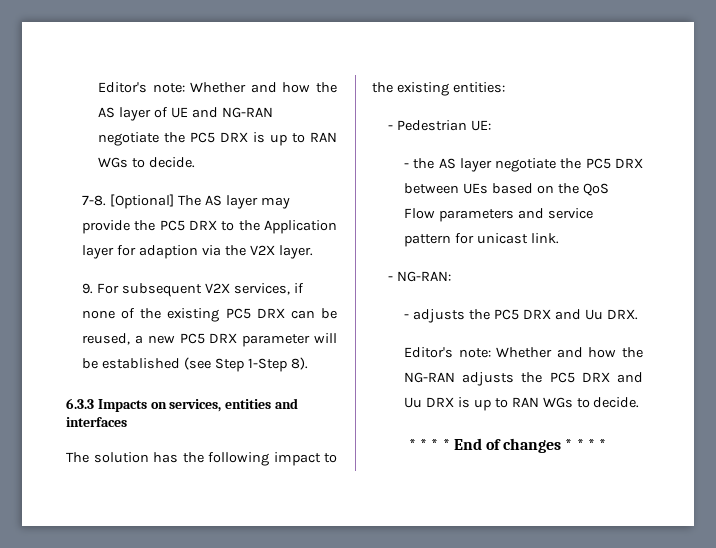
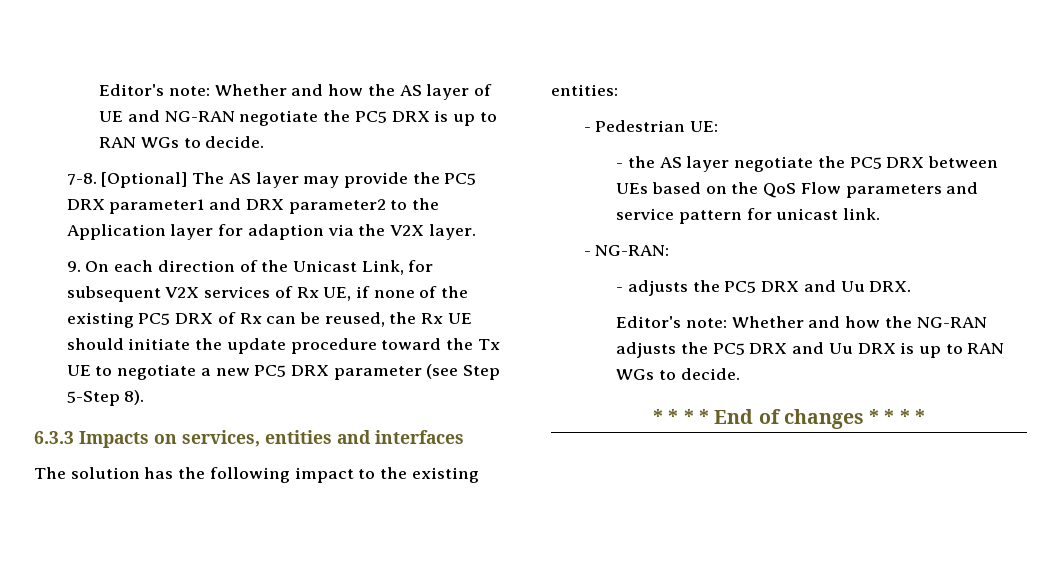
(218, 225) none -> [109,198,386,214] parameter1 and DRX parameter2
[96,283,290,297] For subsequent V2X services, -> [85,260,434,275] [66,286,352,302] On each direction of the Unicast Link, for subsequent V2X services of Rx UE,
(285, 313) none -> [217,312,262,324] of Rx
(131, 339) none -> [389,312,472,324] [66,338,500,354] [66,364,197,380] the Rx UE should initiate the update procedure toward the Tx UE to negotiate
[314,333,337,343] [82,358,180,369] will be established -> (422, 373) none
[247,358,287,372] 1-Step -> [66,391,120,406] 5-Step

